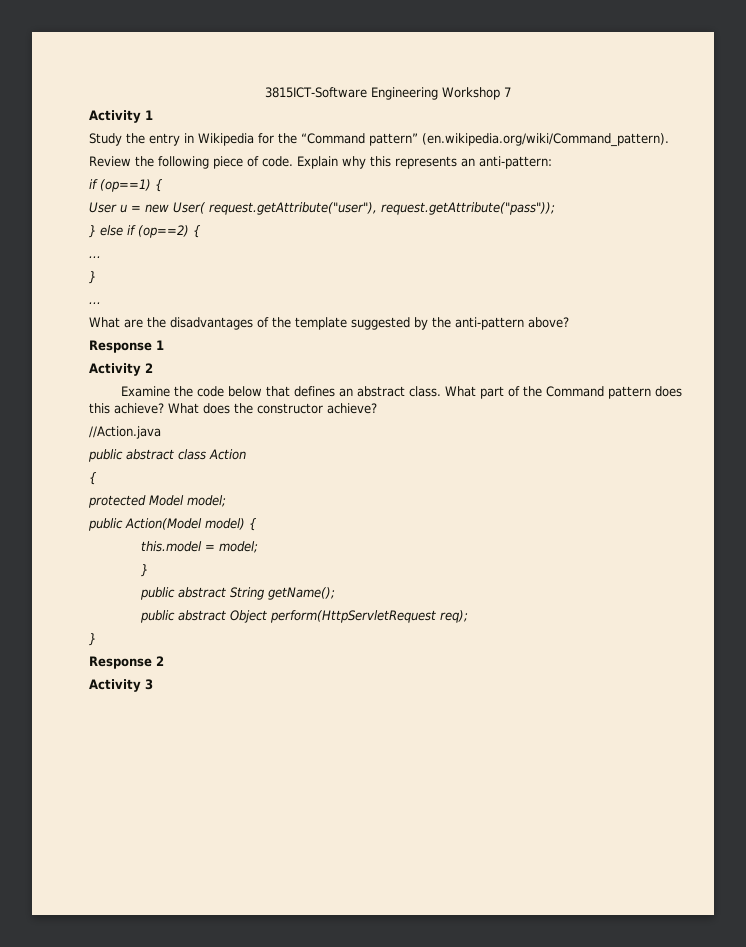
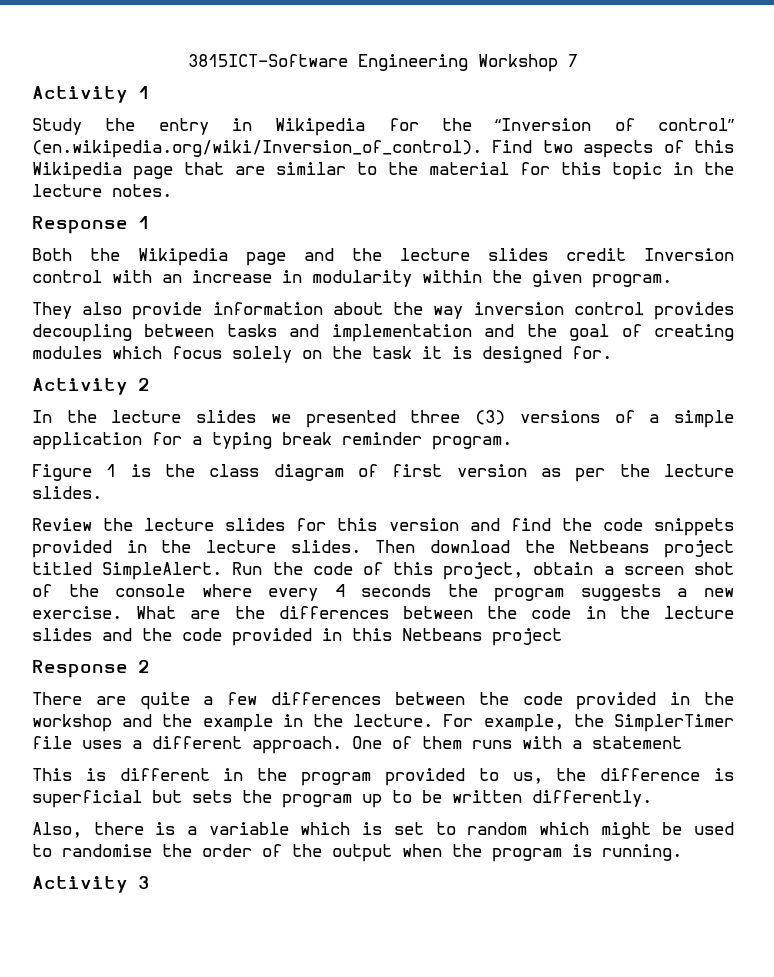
[301,133,669,147] [89,156,552,169] [89,179,163,192] [89,202,555,215] [89,225,201,238] [89,256,101,258] [89,271,96,284] [89,302,101,304] [89,317,569,330] [89,340,164,353] [89,363,153,376] [120,386,682,399] [89,403,377,414] [89,426,161,439] [88,449,246,462] [89,472,97,485] [88,495,226,508] [88,518,257,531] [140,541,258,553] [140,564,148,577] [139,587,335,600] [139,610,468,623] [89,633,96,646] [89,656,164,669] “Command pattern” (en.wikipedia.org/wiki/Command_pattern). // Review the following piece of code. Explain why this represents an anti-pattern: // if (op==1) { // User u = new User( request.getAttribute("user"), request.getAttribute("pass")); // } else if (op==2) { // ... // } // ... // What are the disadvantages of the template suggested by the anti-pattern above? // Response 1 // Activity 2 // Examine the code below that defines an abstract class. What part of the Command pattern does this achieve? What does the constructor achieve? // //Action.java // public abstract class Action // { // protected Model model; // public Action(Model model) { // this.model = model; // } // public abstract String getName(); // public abstract Object perform(HttpServletRequest req); // } // Response 2 -> [495,118,734,131] [32,140,734,158] [32,162,734,180] [32,184,172,197] [32,216,150,234] [32,248,734,266] [32,270,672,288] [32,302,734,320] [32,324,735,342] [32,346,612,363] [32,378,150,395] [32,410,735,428] [32,432,512,450] [32,464,735,482] [32,486,102,499] [32,518,734,536] [32,540,734,558] [32,562,734,580] [32,584,734,602] [32,606,734,619] [32,628,562,646] [32,660,150,678] [32,692,735,710] [32,714,734,732] [32,736,682,754] [32,768,735,786] [32,790,652,808] [32,822,734,839] [32,844,682,862] “Inversion of control” (en.wikipedia.org/wiki/Inversion_of_control). Find two aspects of this Wikipedia page that are similar to the material for this topic in the lecture notes. // Response 1 // Both the Wikipedia page and the lecture slides credit Inversion control with an increase in modularity within the given program. // They also provide information about the way inversion control provides decoupling between tasks and implementation and the goal of creating modules which focus solely on the task it is designed for. // Activity 2 // In the lecture slides we presented three (3) versions of a simple application for a typing break reminder program. // Figure 1 is the class diagram of first version as per the lecture slides. // Review the lecture slides for this version and find the code snippets provided in the lecture slides. Then download the Netbeans project titled SimpleAlert. Run the code of this project, obtain a screen shot of the console where every 4 seconds the program suggests a new exercise. What are the differences between the code in the lecture slides and the code provided in this Netbeans project // Response 2 // There are quite a few differences between the code provided in the workshop and the example in the lecture. For example, the SimplerTimer file uses a different approach. One of them runs with a statement // This is different in the program provided to us, the difference is superficial but sets the program up to be written differently. // Also, there is a variable which is set to random which might be used to randomise the order of the output when the program is running.

